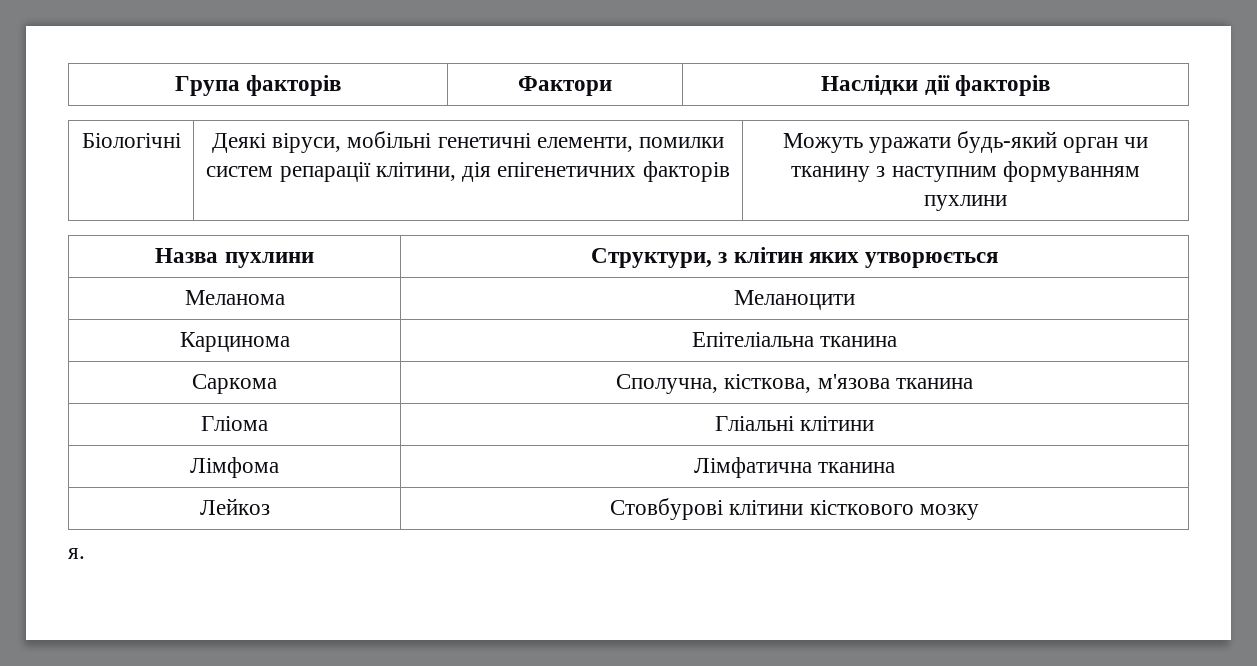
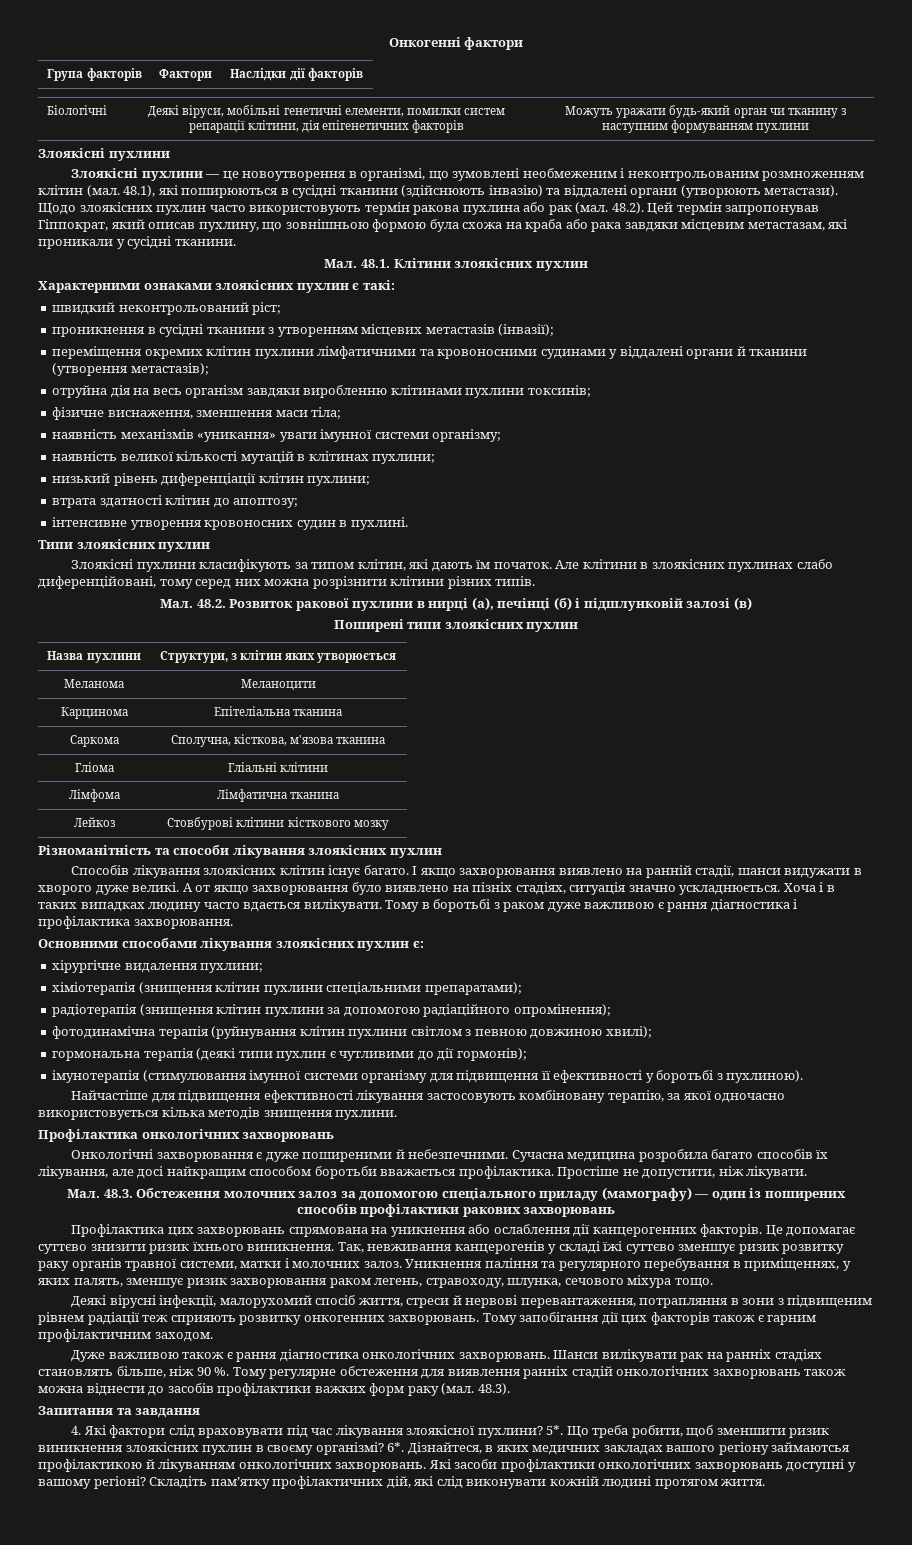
(174, 86) none -> [388,37,524,50] Онкогенні фактори //
(1007, 203) none -> [38,148,170,161] [71,168,865,181] [38,185,839,198] [38,202,820,215] [38,219,848,232] [38,236,236,249] [324,258,588,271] [38,280,395,293] [52,302,282,315] [52,324,555,337] [52,346,808,359] [52,363,209,376] [52,385,591,398] [52,407,342,420] [52,429,502,442] [52,451,436,464] [52,473,371,486] [52,495,299,508] [52,517,408,530] [38,539,211,552] [71,559,833,572] [38,576,536,589] [160,597,752,611] [333,619,579,632] // Злоякісні пухлини // Злоякісні пухлини — це новоутворення в організмі, що зумовлені необмеженим і неконтрольованим розмноженням клітин (мал. 48.1), які поширюються в сусідні тканини (здійснюють інвазію) та віддалені органи (утворюють метастази). Щодо злоякісних пухлин часто використовують термін ракова пухлина або рак (мал. 48.2). Цей термін запропонував Гіппократ, який описав пухлину, що зовнішньою формою була схожа на краба або рака завдяки місцевим метастазам, які проникали у сусідні тканини. // Мал. 48.1. Клітини злоякісних пухлин // Характерними ознаками злоякісних пухлин є такі: // швидкий неконтрольований ріст; // проникнення в сусідні тканини з утворенням місцевих метастазів (інвазії); // переміщення окремих клітин пухлини лімфатичними та кровоносними судинами у віддалені органи й тканини (утворення метастазів); // отруйна дія на весь організм завдяки виробленню клітинами пухлини токсинів; // фізичне виснаження, зменшення маси тіла; // наявність механізмів «уникання» уваги імунної системи організму; // наявність великої кількості мутацій в клітинах пухлини; // низький рівень диференціації клітин пухлини; // втрата здатності клітин до апоптозу; // інтенсивне утворення кровоносних судин в пухлині. // Типи злоякісних пухлин // Злоякісні пухлини класифікують за типом клітин, які дають їм початок. Але клітини в злоякісних пухлинах слабо диференційовані, тому серед них можна розрізнити клітини різних типів. // Мал. 48.2. Розвиток ракової пухлини в нирці (а), печінці (б) і підшлунковій залозі (в) // Поширені типи злоякісних пухлин
[68,548,85,559] я. -> [38,845,442,858] [71,865,862,878] [38,882,835,895] [38,899,798,912] [38,916,233,929] [38,938,424,951] [52,960,264,973] [52,982,522,995] [52,1004,611,1017] [52,1026,652,1039] [52,1048,527,1061] [52,1070,804,1083] [71,1090,786,1103] [38,1107,398,1120] [38,1129,335,1142] [71,1149,829,1162] [38,1166,808,1179] [67,1187,846,1201] [296,1204,616,1217] [71,1224,856,1237] [38,1241,845,1254] [38,1258,851,1271] [38,1275,713,1288] [71,1295,873,1308] [38,1312,817,1325] [38,1329,213,1342] [71,1349,822,1362] [38,1366,847,1379] [38,1383,510,1396] [38,1406,201,1418] [71,1425,830,1438] [38,1442,851,1455] [38,1459,856,1472] [38,1476,766,1489] Різноманітність та способи лікування злоякісних пухлин // Способів лікування злоякісних клітин існує багато. І якщо захворювання виявлено на ранній стадії, шанси видужати в хворого дуже великі. А от якщо захворювання було виявлено на пізніх стадіях, ситуація значно ускладнюється. Хоча і в таких випадках людину часто вдається вилікувати. Тому в боротьбі з раком дуже важливою є рання діагностика і профілактика захворювання. // Основними способами лікування злоякісних пухлин є: // хірургічне видалення пухлини; // хіміотерапія (знищення клітин пухлини спеціальними препаратами); // радіотерапія (знищення клітин пухлини за допомогою радіаційного опромінення); // фотодинамічна терапія (руйнування клітин пухлини світлом з певною довжиною хвилі); // гормональна терапія (деякі типи пухлин є чутливими до дії гормонів); // імунотерапія (стимулювання імунної системи організму для підвищення її ефективності у боротьбі з пухлиною). // Найчастіше для підвищення ефективності лікування застосовують комбіновану терапію, за якої одночасно використовується кілька методів знищення пухлини. // Профілактика онкологічних захворювань // Онкологічні захворювання є дуже поширеними й небезпечними. Сучасна медицина розробила багато способів їх лікування, але досі найкращим способом боротьби вважається профілактика. Простіше не допустити, ніж лікувати. // Мал. 48.3. Обстеження молочних залоз за допомогою спеціального приладу (мамографу) — один із поширених способів профілактики ракових захворювань // Профілактика цих захворювань спрямована на уникнення або ослаблення дії канцерогенних факторів. Це допомагає суттєво знизити ризик їхнього виникнення. Так, невживання канцерогенів у складі їжі суттєво зменшує ризик розвитку раку органів травної системи, матки і молочних залоз. Уникнення паління та регулярного перебування в приміщеннях, у яких палять, зменшує ризик захворювання раком легень, стравоходу, шлунка, сечового міхура тощо. // Деякі вірусні інфекції, малорухомий спосіб життя, стреси й нервові перевантаження, потрапляння в зони з підвищеним рівнем радіації теж сприяють розвитку онкогенних захворювань. Тому запобігання дії цих факторів також є гарним профілактичним заходом. // Дуже важливою також є рання діагностика онкологічних захворювань. Шанси вилікувати рак на ранніх стадіях становлять більше, ніж 90 %. Тому регулярне обстеження для виявлення ранніх стадій онкологічних захворювань також можна віднести до засобів профілактики важких форм раку (мал. 48.3). // Запитання та завдання // 4. Які фактори слід враховувати під час лікування злоякісної пухлини? 5*. Що треба робити, щоб зменшити ризик виникнення злоякісних пухлин в своєму організмі? 6*. Дізнайтеся, в яких медичних закладах вашого регіону займаютсья профілактикою й лікуванням онкологічних захворювань. Які засоби профілактики онкологічних захворювань доступні у вашому регіоні? Складіть пам’ятку профілактичних дій, які слід виконувати кожній людині протягом життя.

